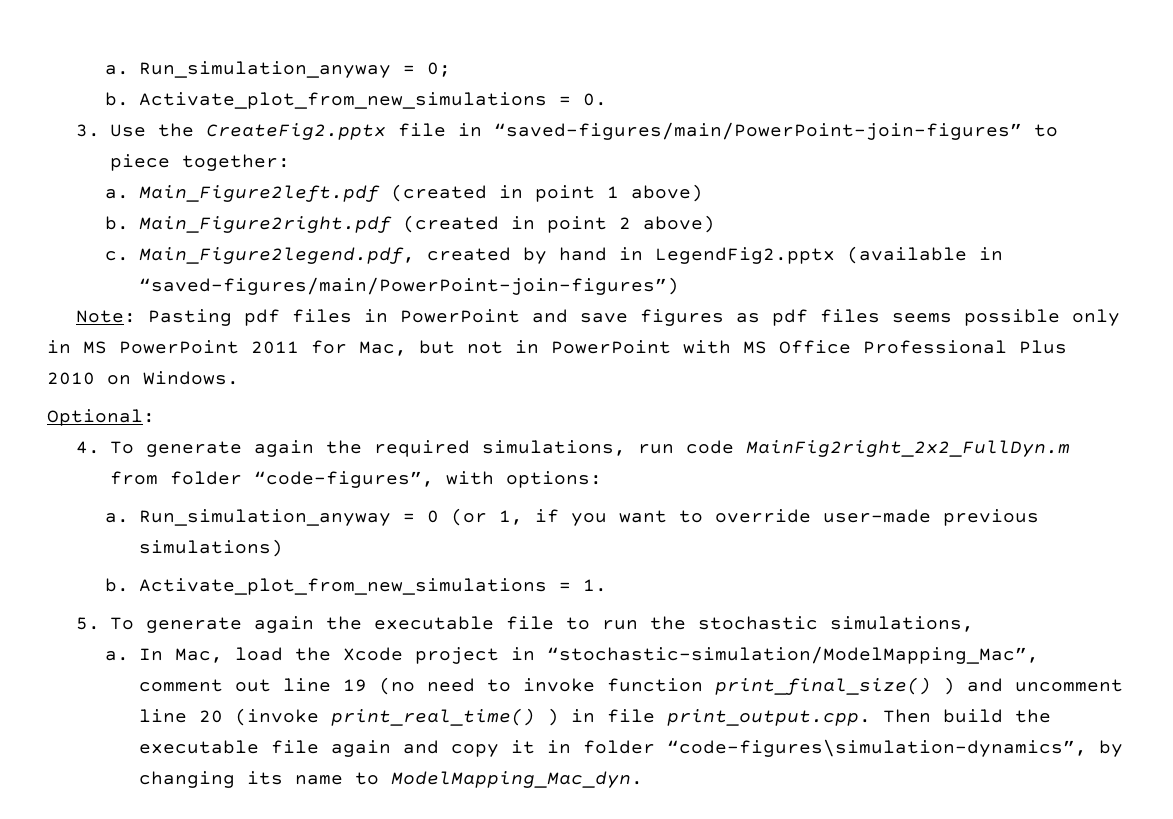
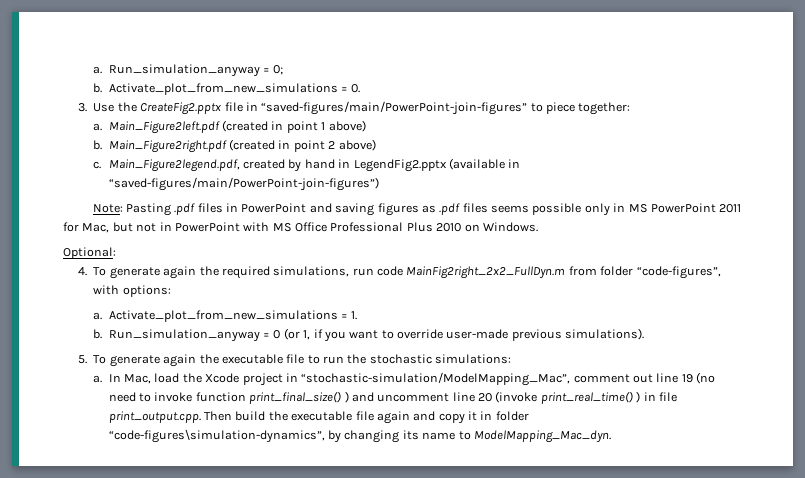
[243,309,280,326] pdf -> [174,203,196,215] .pdf
[579,313,628,323] save -> [335,203,375,216] saving
[771,309,808,326] pdf -> [439,203,461,215] .pdf
(130, 518) none -> [108,310,358,322] [93,329,103,339] Activate_plot_from_new_simulations = 1. // b.
[139,539,284,557] [105,578,608,595] simulations) // b. Activate_plot_from_new_simulations = 1. -> [565,328,645,340] simulations).
[829,616,974,632] simulations, -> [435,354,512,364] simulations:

